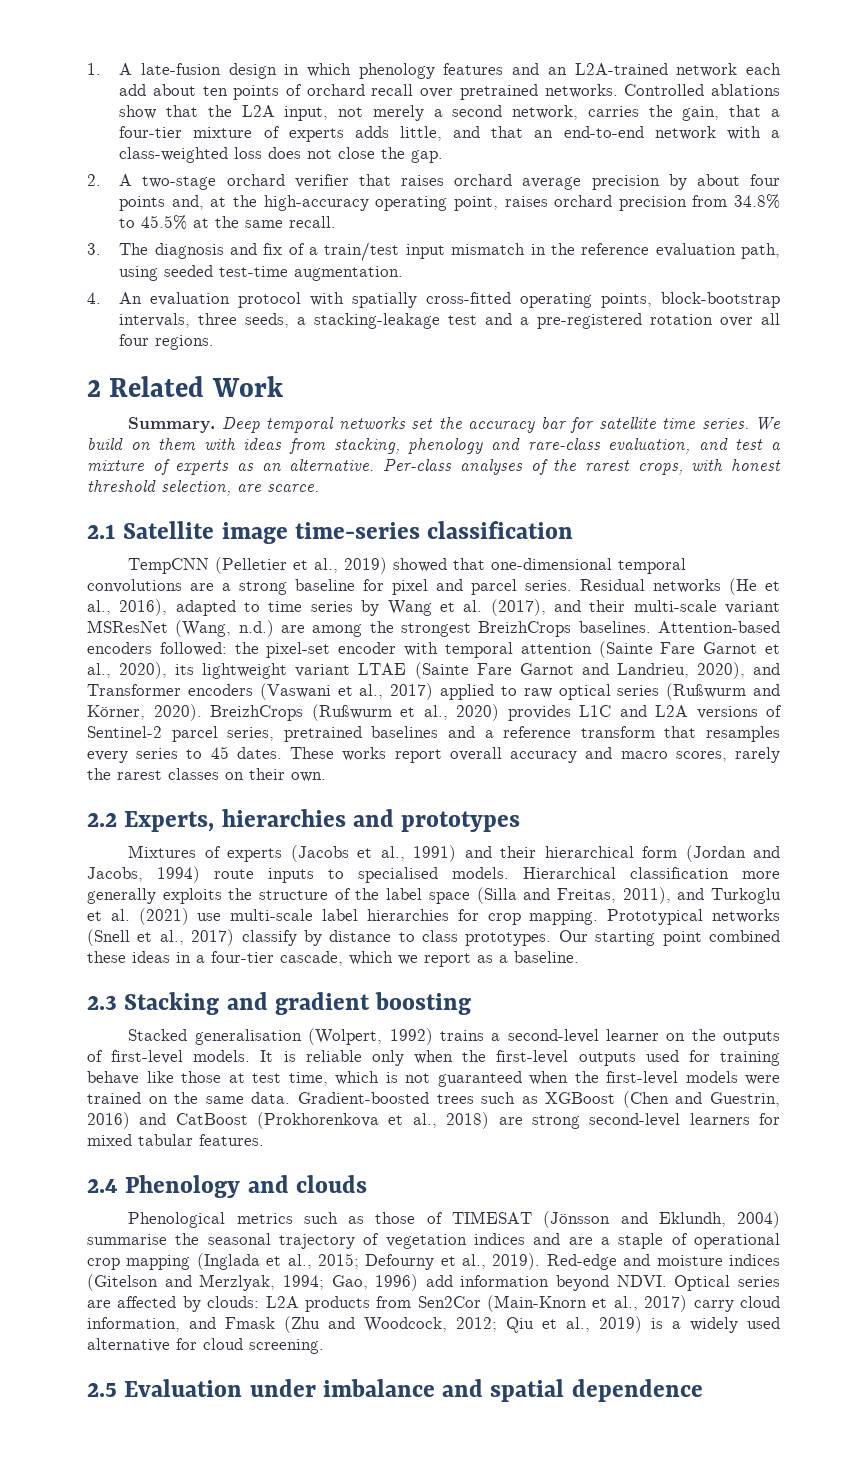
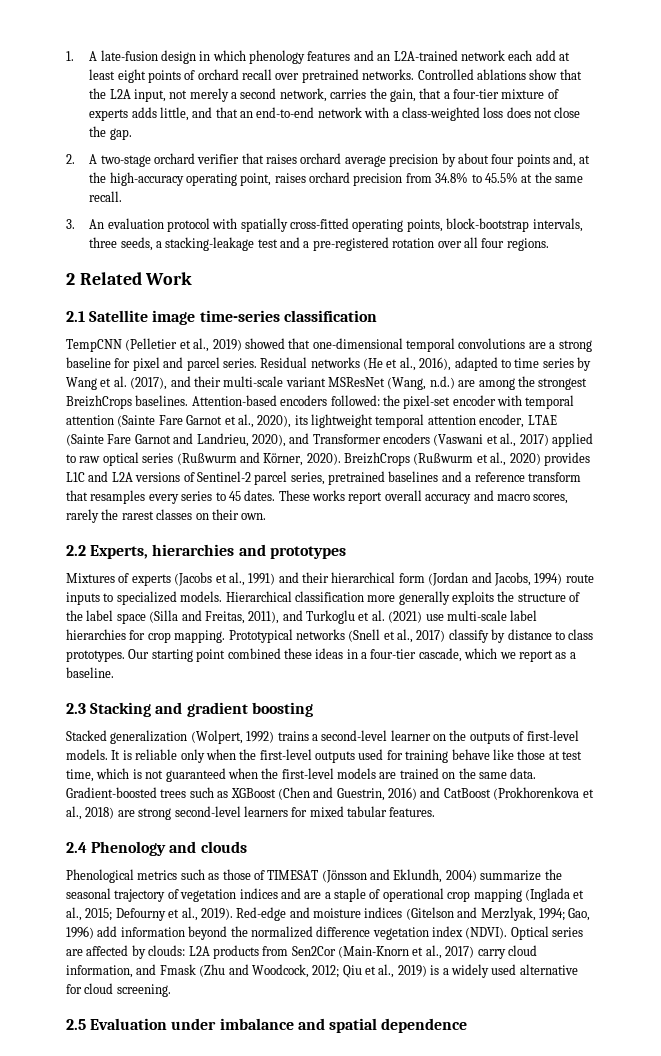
[152,84,228,96] about ten -> [558,52,570,61] [89,69,146,83] at least eight
[119,242,780,261] [119,265,404,281] [87,292,101,304] The diagnosis and fix of a train/test input mismatch in the reference evaluation path, using seeded test-time augmentation. // 4. -> (75, 224) none
[128,417,780,433] [87,438,782,454] [87,459,782,475] [87,480,319,496] // Summary. Deep temporal networks set the accuracy bar for satellite time series. We build on them with ideas from stacking, phenology and rare-class evaluation, and test a mixture of experts as an alternative. Per-class analyses of the rarest crops, with honest threshold selection, are scarce. -> (193, 278) none
[295,664,351,677] variant -> [375,414,525,428] temporal attention encoder,
[358,867,438,883] specialised -> [116,591,177,605] specialized
[194,1029,302,1045] generalisation -> [110,730,188,744] generalization
[745,1075,780,1085] were -> [379,772,397,779] are
[87,1234,167,1245] summarise -> [480,870,542,881] summarize
[616,1275,667,1287] NDVI. -> [230,926,508,940] the normalized difference vegetation index (NDVI).

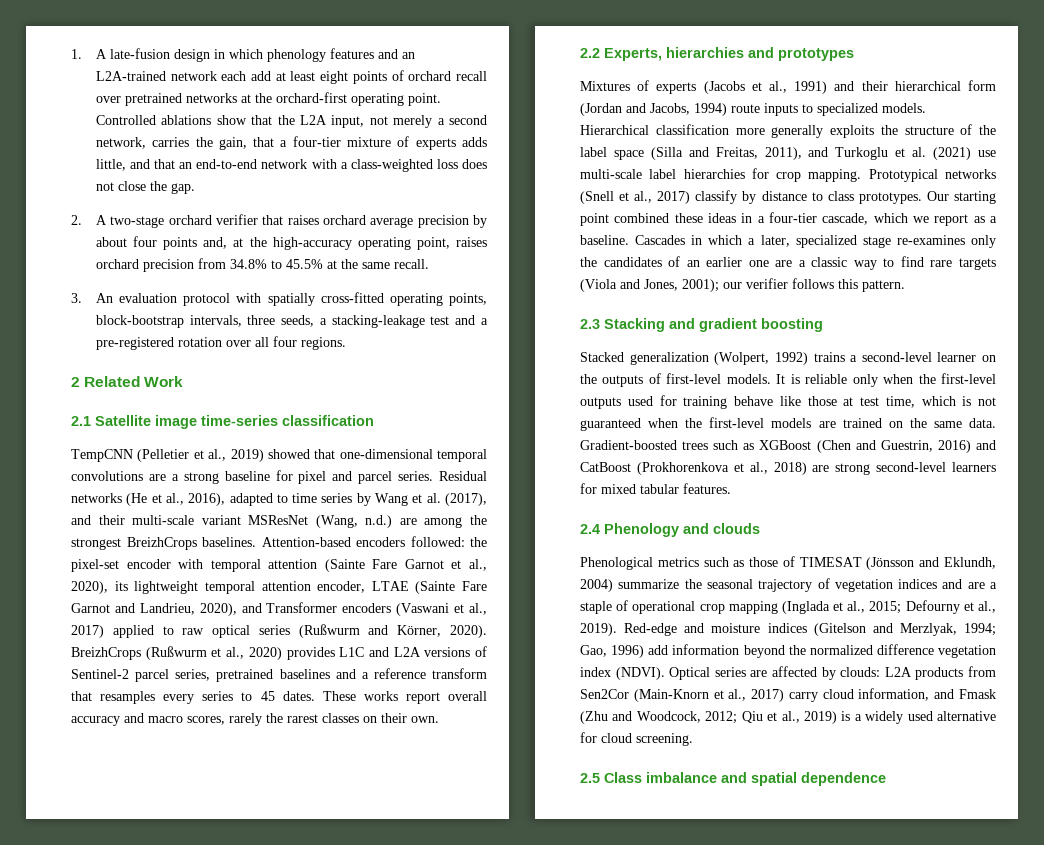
[362,69,415,80] networks. -> [185,92,441,106] networks at the orchard-first operating point.
(114, 672) none -> [635,235,996,248] [580,256,996,270] [580,278,905,292] Cascades in which a later, specialized stage re-examines only the candidates of an earlier one are a classic way to find rare targets (Viola and Jones, 2001); our verifier follows this pattern.
[90,1018,217,1030] Evaluation under -> [604,772,642,783] Class

